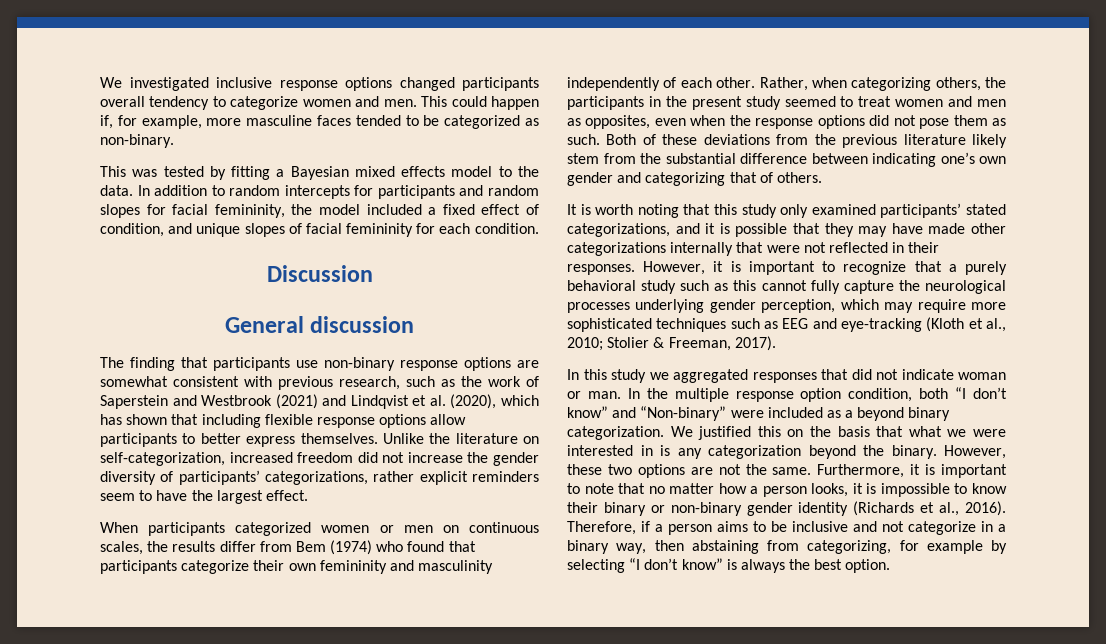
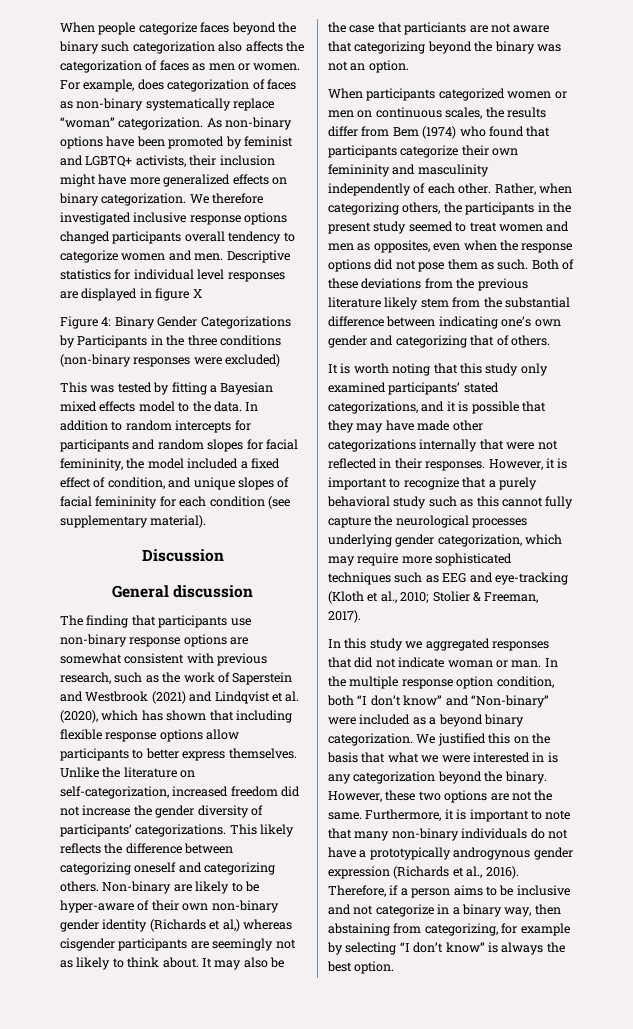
[100,77,122,88] We -> [60,22,296,35] [59,41,304,54] [60,60,301,73] [60,79,296,92] [60,98,275,111] [60,117,293,130] [60,136,293,149] [60,155,275,167] [60,174,287,187] [59,193,264,206] When people categorize faces beyond the binary such categorization also affects the categorization of faces as men or women. For example, does categorization of faces as non-binary systematically replace “woman” categorization. As non-binary options have been promoted by feminist and LGBTQ+ activists, their inclusion might have more generalized effects on binary categorization. We therefore
[421,96,539,110] [100,115,539,129] [100,134,174,148] This could happen if, for example, more masculine faces tended to be categorized as non-binary. -> [226,250,290,263] [60,269,285,282] [60,288,202,301] [60,316,291,329] [59,335,281,348] [60,354,281,367] Descriptive statistics for individual level responses are displayed in figure X // Figure 4: Binary Gender Categorizations by Participants in the three conditions (non-binary responses were excluded)
[474,223,539,234] condition. -> [209,496,290,509] [60,515,207,528] condition (see supplementary material).
[265,471,539,485] [100,490,308,504] categorizations, rather explicit reminders seem to have the largest effect. -> [135,824,295,837] [60,843,234,854] [60,862,276,875] [60,881,259,894] [60,900,279,913] [60,919,292,932] [60,938,296,951] [60,957,284,970] [328,22,550,35] [328,41,561,54] [328,60,409,73] categorizations. This likely reflects the difference between categorizing oneself and categorizing others. Non-binary are likely to be hyper-aware of their own non-binary gender identity (Richards et al,) whereas cisgender participants are seemingly not as likely to think about. It may also be the case that particiants are not aware that categorizing beyond the binary was not an option.
[761,299,836,313] perception, -> [437,534,522,547] categorization,
[648,483,1007,497] [567,502,849,516] no matter how a person looks, it is impossible to know their binary or non-binary gender identity -> [354,828,568,841] [328,847,573,860] [328,866,390,879] many non-binary individuals do not have a prototypically androgynous gender expression

